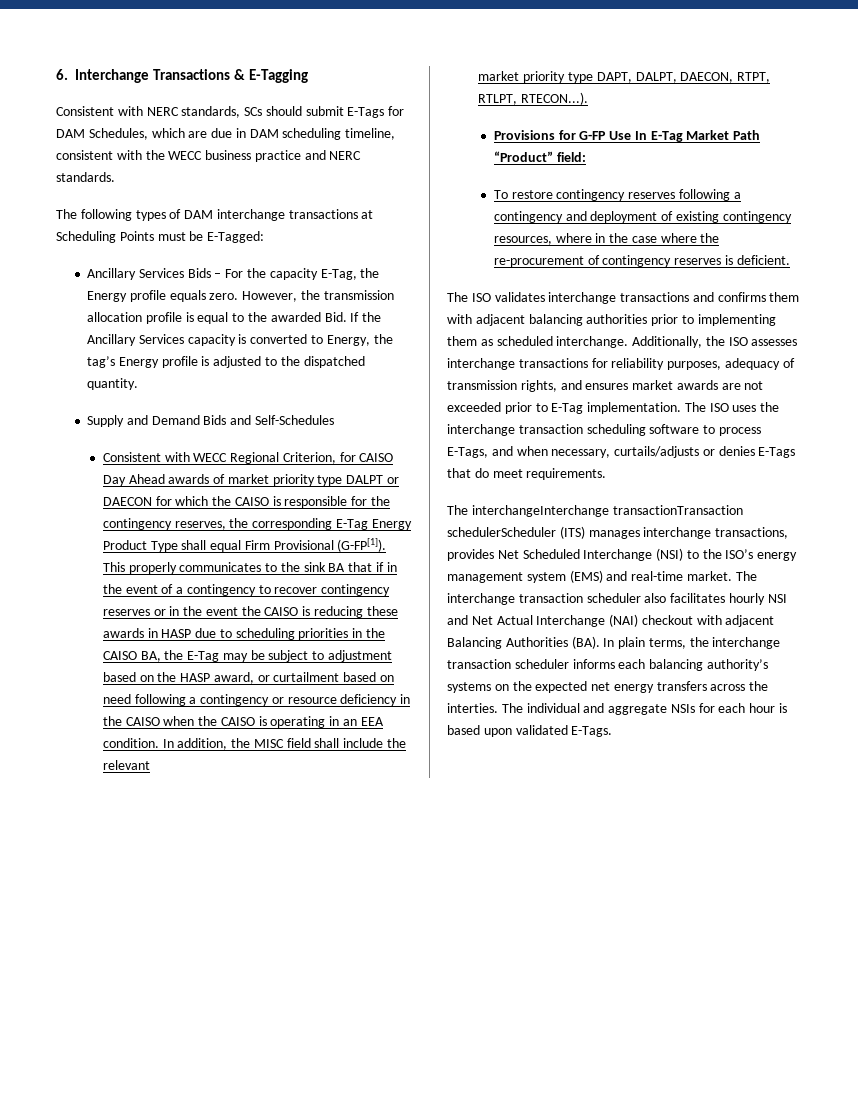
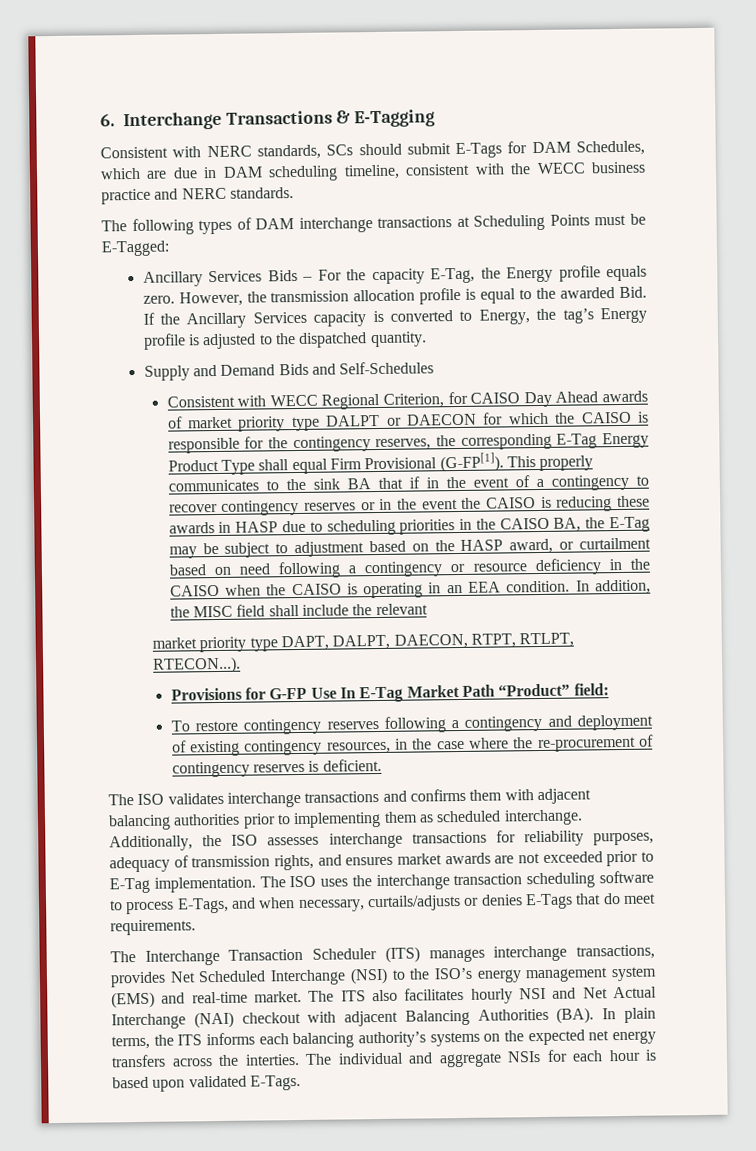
[555,233,592,243] where -> (391, 747) none
[471,505,743,517] [447,527,556,537] interchangeInterchange transactionTransaction schedulerScheduler -> [144,948,378,966] Interchange Transaction Scheduler
[447,593,641,605] interchange transaction scheduler -> [340,990,366,1002] ITS
[712,637,781,649] [447,659,569,669] interchange transaction scheduler -> [177,1034,203,1046] ITS

